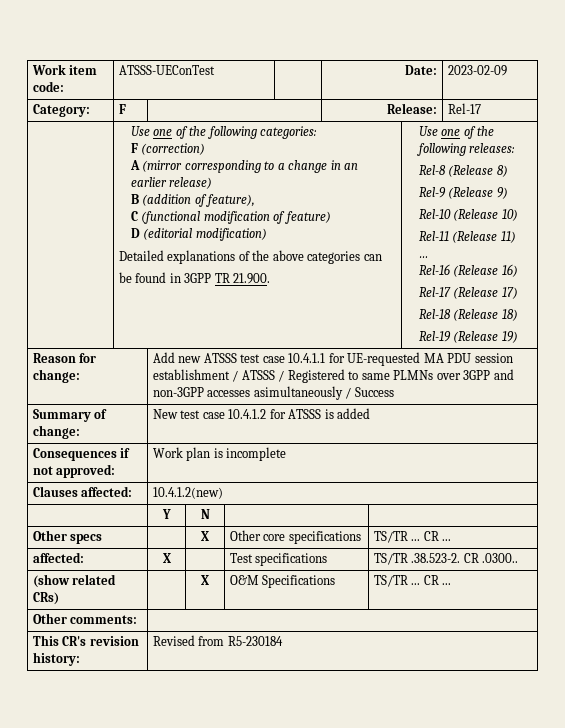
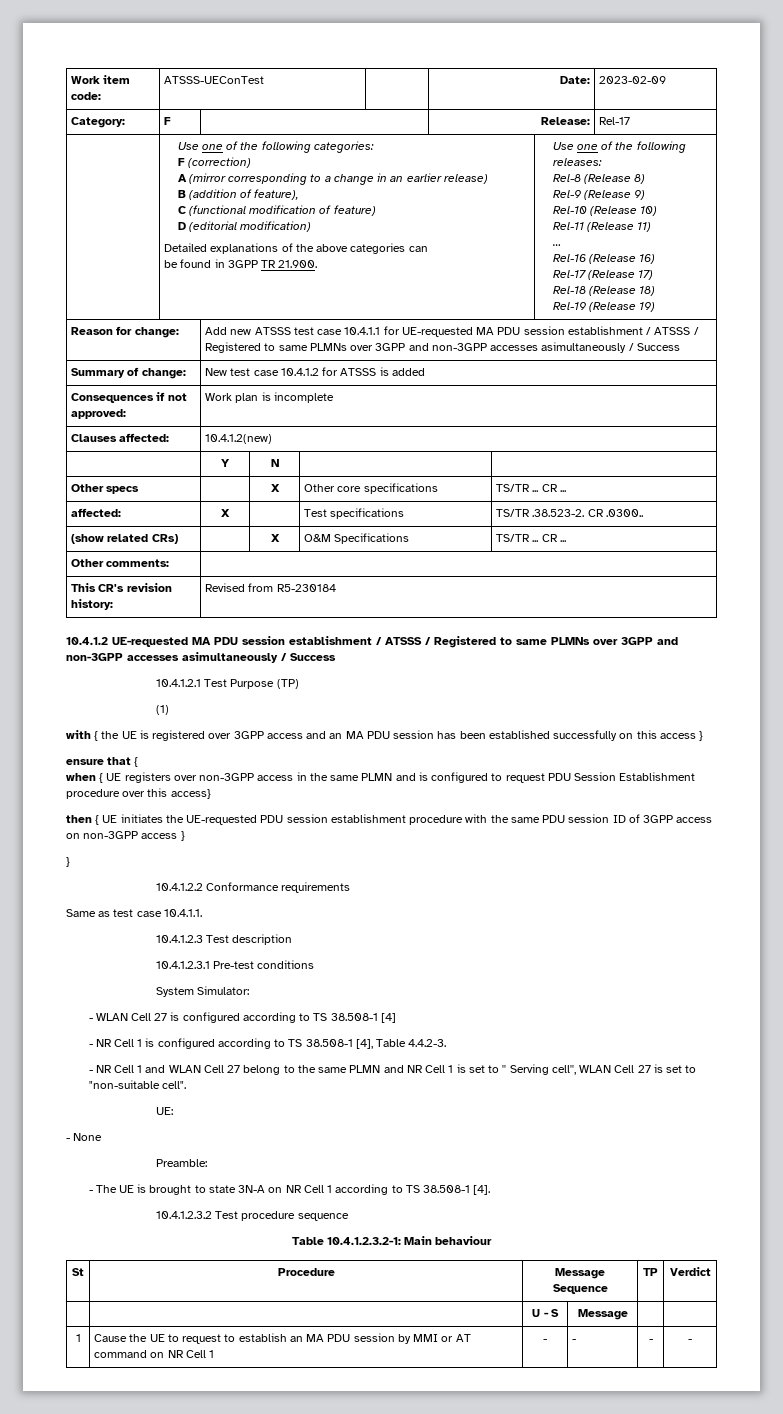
(283, 641) none -> [66,636,678,648] [66,652,336,663] [155,679,299,689] [155,705,169,715] [66,730,704,741] [66,757,139,767] [66,772,696,783] [66,788,211,799] [66,814,713,825] [66,831,185,841] [66,857,70,867] [155,882,351,893] [66,909,202,917] [155,934,293,945] [155,960,315,969] [155,986,250,997] [88,1012,396,1023] [88,1038,447,1049] [88,1064,697,1075] [88,1080,186,1089] [155,1107,173,1115] [66,1133,103,1141] [155,1159,207,1167] [88,1184,491,1195] [155,1211,349,1221] [291,1236,493,1245] [72,1268,84,1276] [277,1268,335,1276] [555,1268,605,1279] [552,1284,608,1294] [643,1268,658,1276] [669,1267,711,1276] [532,1309,559,1317] [577,1309,628,1320] [75,1334,81,1342] [94,1333,471,1344] [94,1350,215,1358] [543,1339,547,1342] [572,1339,577,1342] [648,1339,653,1342] [688,1339,692,1342] // 10.4.1.2 UE-requested MA PDU session establishment / ATSSS / Registered to same PLMNs over 3GPP and non-3GPP accesses asimultaneously / Success // 10.4.1.2.1 Test Purpose (TP) // (1) // with { the UE is registered over 3GPP access and an MA PDU session has been established successfully on this access } // ensure that { // when { UE registers over non-3GPP access in the same PLMN and is configured to request PDU Session Establishment procedure over this access} // then { UE initiates the UE-requested PDU session establishment procedure with the same PDU session ID of 3GPP access on non-3GPP access } // } // 10.4.1.2.2 Conformance requirements // Same as test case 10.4.1.1. // 10.4.1.2.3 Test description // 10.4.1.2.3.1 Pre-test conditions // System Simulator: // - WLAN Cell 27 is configured according to TS 38.508-1 [4] // - NR Cell 1 is configured according to TS 38.508-1 [4], Table 4.4.2-3. // - NR Cell 1 and WLAN Cell 27 belong to the same PLMN and NR Cell 1 is set to '' Serving cell'', WLAN Cell 27 is set to "non-suitable cell". // UE: // - None // Preamble: // - The UE is brought to state 3N-A on NR Cell 1 according to TS 38.508-1 [4]. // 10.4.1.2.3.2 Test procedure sequence // Table 10.4.1.2.3.2-1: Main behaviour // St | Procedure | Message Sequence | TP | Verdict // | | U - S | Message | | // 1 | Cause the UE to request to establish an MA PDU session by MMI or AT command on NR Cell 1 | - | - | - | -

